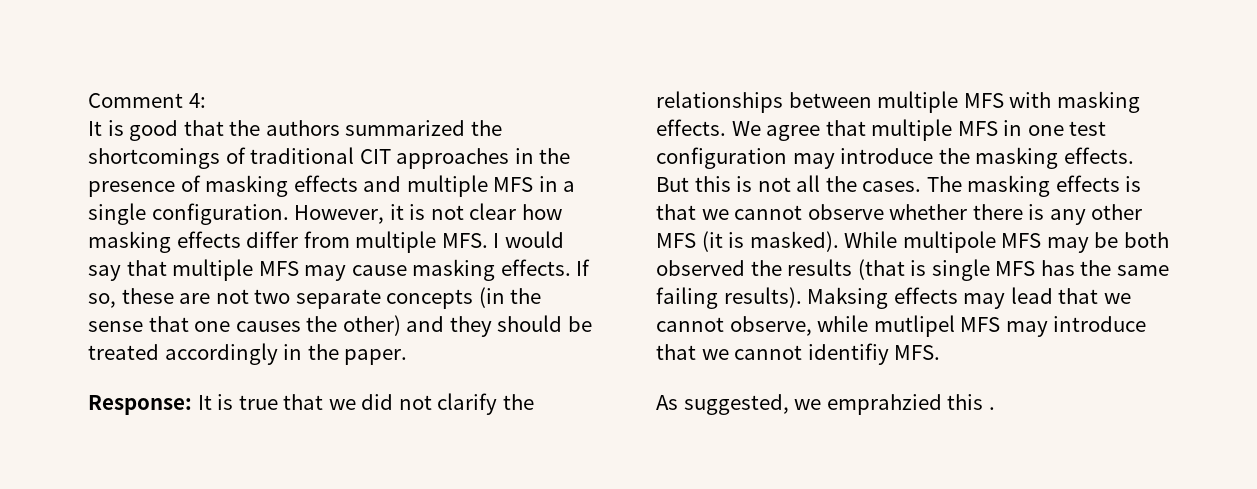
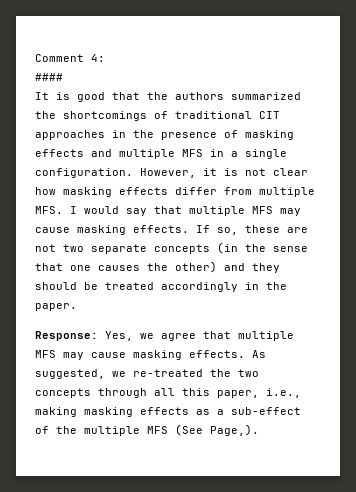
(206, 100) none -> [35,73,63,81] // ####
[197,393,534,415] [656,91,1140,113] [656,119,1107,141] [656,147,1134,169] [656,175,1142,197] [656,204,1143,225] [656,231,1169,253] [656,259,1169,281] [656,287,1131,309] [656,315,1147,337] [656,343,941,365] [656,394,995,415] It is true that we did not clarify the relationships between multiple MFS with masking effects. We agree that multiple MFS in one test configuration may introduce the masking effects. But this is not all the cases. The masking effects is that we cannot observe whether there is any other MFS (it is masked). While multipole MFS may be both observed the results (that is single MFS has the same failing results). Maksing effects may lead that we cannot observe, while mutlipel MFS may introduce that we cannot identifiy MFS. // As suggested, we emprahzied this . -> [105,331,294,341] [35,350,266,360] [35,369,259,379] [35,388,301,398] [35,407,301,417] [35,424,259,436] Yes, we agree that multiple MFS may cause masking effects. As suggested, we re-treated the two concepts through all this paper, i.e., making masking effects as a sub-effect of the multiple MFS (See Page,).

